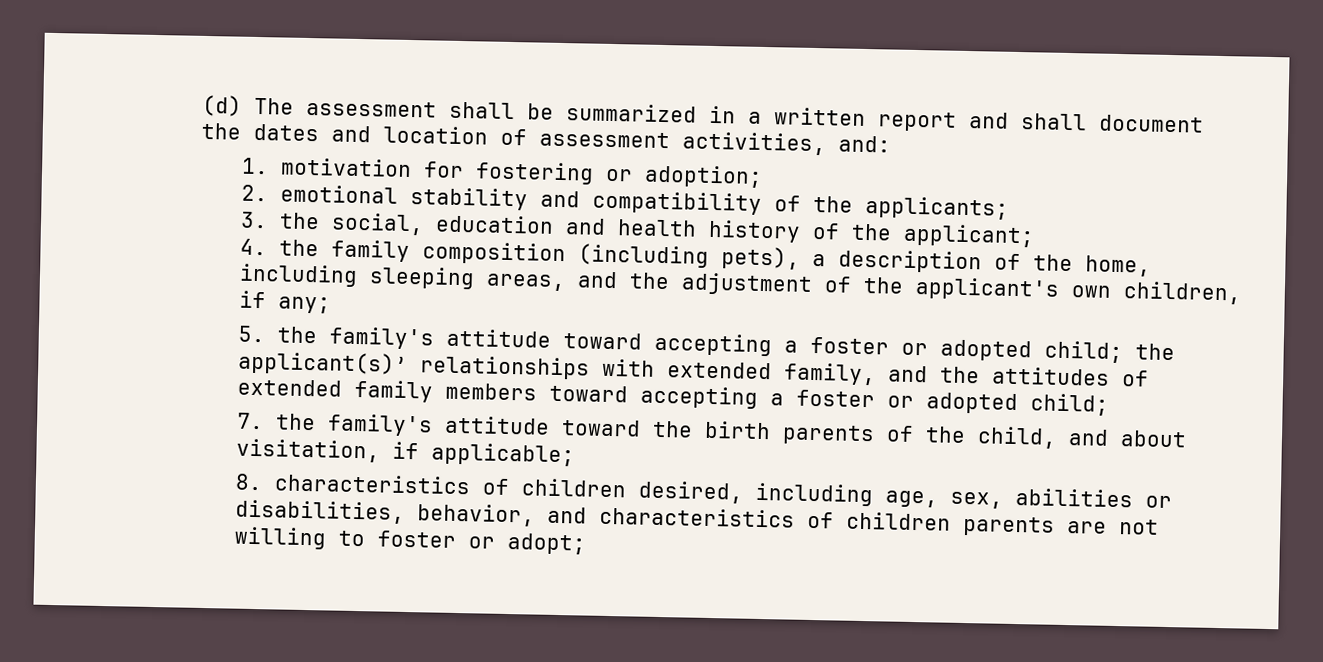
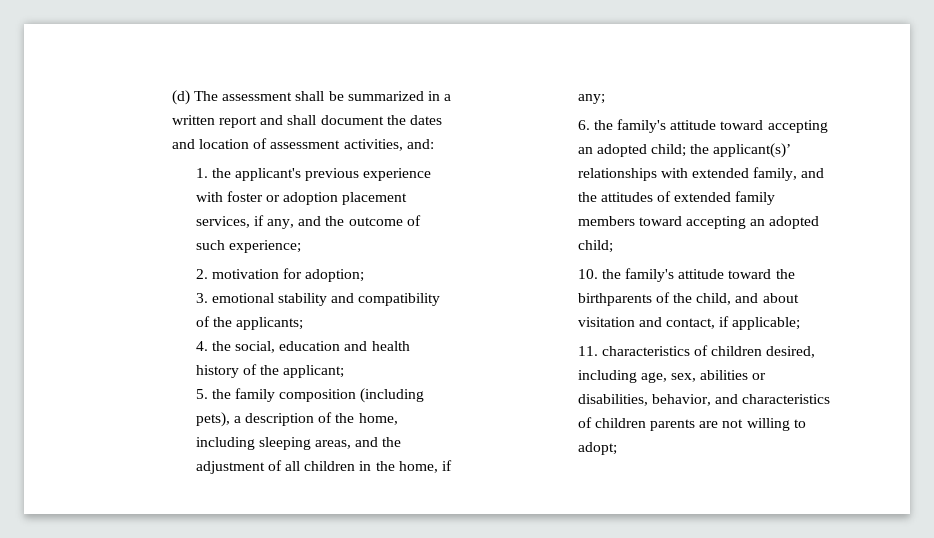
[280,157,633,185] motivation for fostering or -> [211,168,432,181] [195,191,408,205] [195,215,421,229] [195,240,301,253] [195,268,303,279] the applicant's previous experience with foster or adoption placement services, if any, and the outcome of such experience; // 2. motivation for
[240,184,268,202] 2. -> [195,293,208,303] 3.
[239,211,268,229] 3. -> [195,341,208,351] 4.
[239,238,267,256] 4. -> [195,389,208,399] 5.
[862,276,1242,305] the applicant's own children, -> [285,461,438,473] all children in the home,
[237,325,266,343] 5. -> [577,120,590,130] 6.
[783,336,928,356] a foster or -> [577,147,593,154] an
[769,389,914,408] a foster or -> [750,219,766,226] an
[235,412,264,430] 7. -> [577,269,598,279] 10.
[703,420,875,446] birth parents -> [577,293,652,306] birthparents
[235,438,380,463] visitation, -> [577,317,716,329] visitation and contact,
[234,473,263,491] 8. -> [577,346,598,356] 11.
[376,530,495,549] foster or -> (806, 423) none

